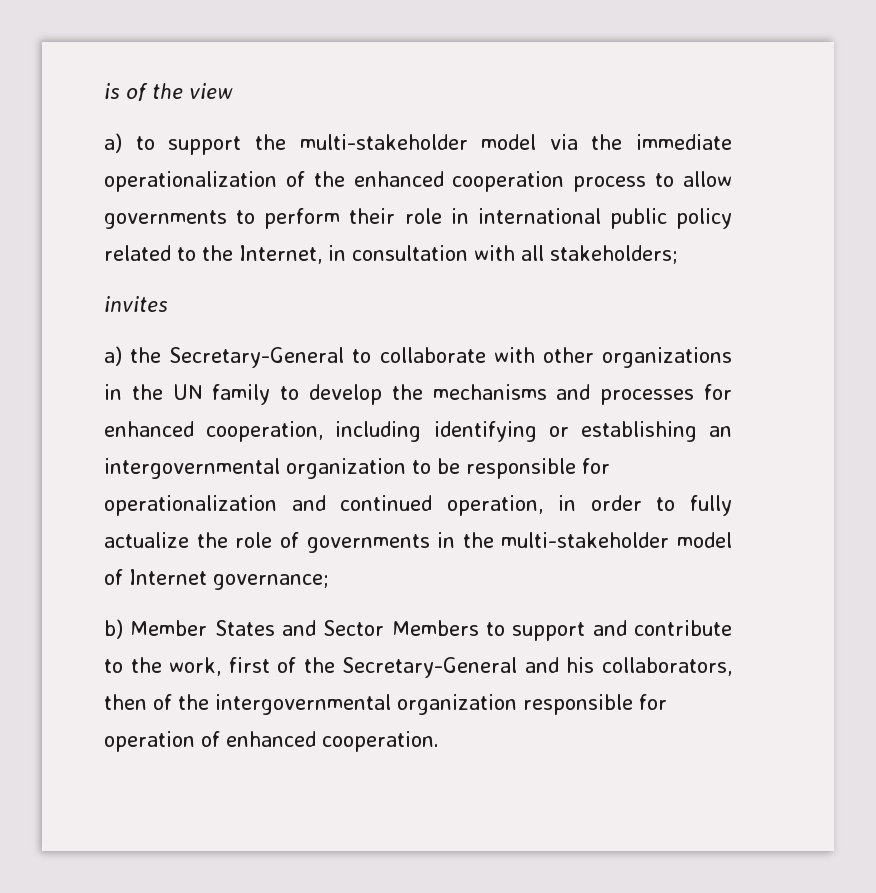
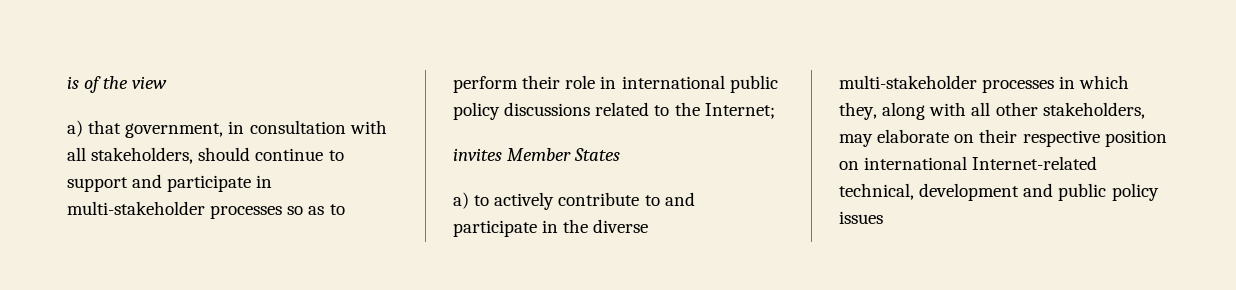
[135,134,732,155] [104,171,732,192] [104,210,227,229] to support the multi-stakeholder model via the immediate operationalization of the enhanced cooperation process to allow governments -> [88,120,387,138] [67,147,344,164] [67,174,273,192] [67,201,325,219] that government, in consultation with all stakeholders, should continue to support and participate in multi-stakeholder processes so as
(732, 218) none -> [504,102,591,116] discussions
[239,245,678,264] [104,296,168,312] [104,346,733,368] [104,384,732,405] [104,421,733,442] [104,458,610,479] [104,495,732,516] [104,532,732,553] [104,569,329,590] [104,619,732,641] [104,657,732,678] [104,694,667,715] [104,731,439,752] Internet, in consultation with all stakeholders; // invites // a) the Secretary-General to collaborate with other organizations in the UN family to develop the mechanisms and processes for enhanced cooperation, including identifying or establishing an intergovernmental organization to be responsible for operationalization and continued operation, in order to fully actualize the role of governments in the multi-stakeholder model of Internet governance; // b) Member States and Sector Members to support and contribute to the work, first of the Secretary-General and his collaborators, then of the intergovernmental organization responsible for operation of enhanced cooperation. -> [704,103,775,119] [453,148,621,161] [453,192,695,210] [453,219,649,237] [839,75,1130,93] [839,102,1145,120] [839,129,1167,147] [839,156,1098,170] [839,183,1159,201] [839,211,883,224] Internet; // invites Member States // a) to actively contribute to and participate in the diverse multi-stakeholder processes in which they, along with all other stakeholders, may elaborate on their respective position on international Internet-related technical, development and public policy issues

